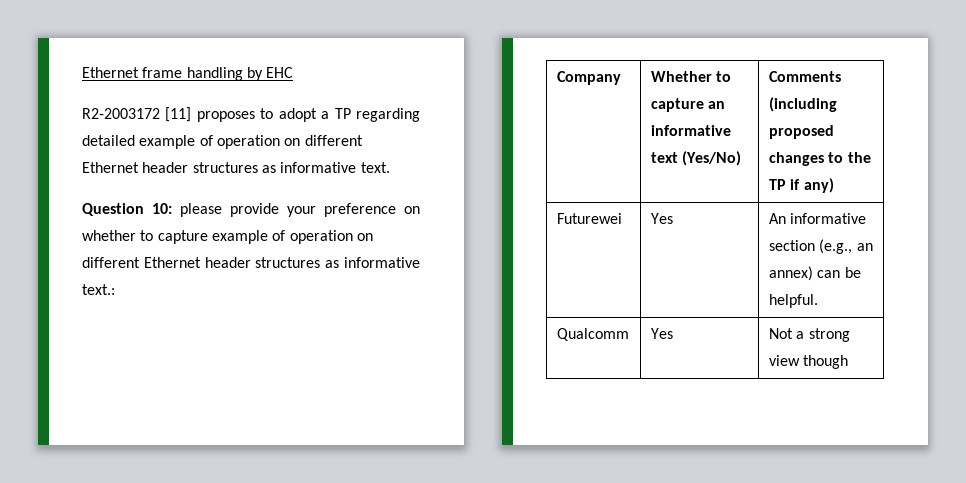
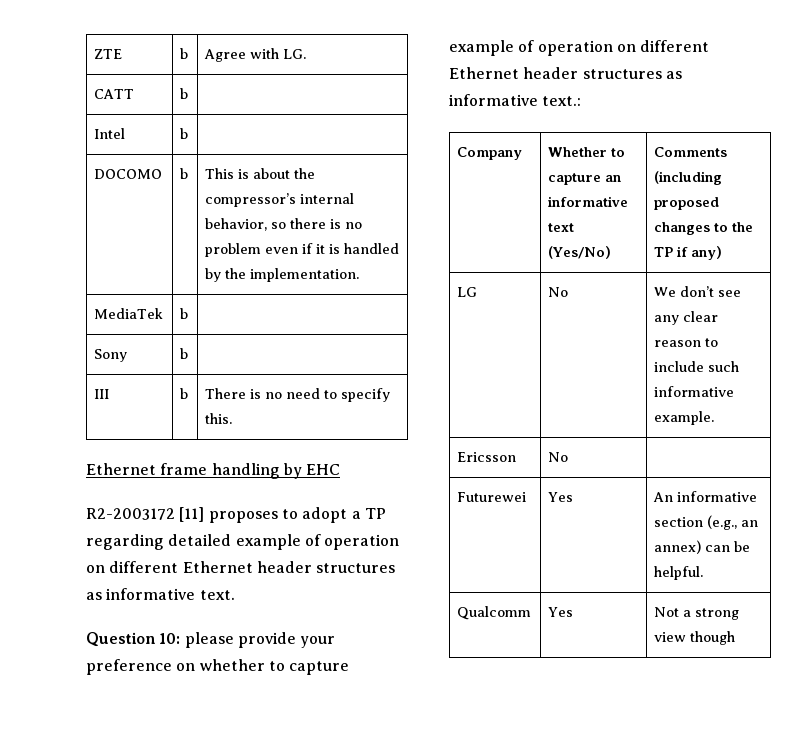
(82, 72) none -> [94,49,123,59] [180,48,189,59] [204,48,307,62] [94,89,135,99] [180,88,189,99] [94,128,126,139] [180,128,189,139] [94,169,163,179] [180,168,189,179] [205,168,316,179] [205,193,355,207] [205,218,363,231] [205,243,400,257] [205,268,360,282] [94,308,164,319] [180,308,189,319] [94,349,128,362] [180,348,189,359] [94,389,110,399] [180,388,189,399] [205,388,391,402] [205,413,233,424] ZTE | b | Agree with LG. // CATT | b | // Intel | b | // DOCOMO | b | This is about the compressor’s internal behavior, so there is no problem even if it is handled by the implementation. // MediaTek | b | // Sony | b | // III | b | There is no need to specify this. //
(834, 185) none -> [457,287,478,297] [548,287,569,297] [654,286,742,297] [654,311,719,325] [654,338,719,347] [654,361,740,372] [654,386,735,397] [654,411,715,425] [457,452,517,462] [548,452,569,462] // LG | No | We don’t see any clear reason to include such informative example. // Ericsson | No |

